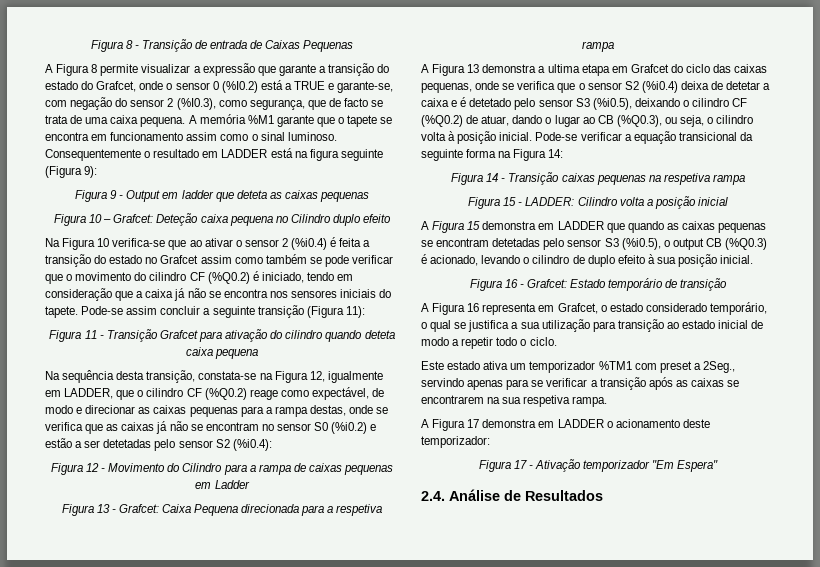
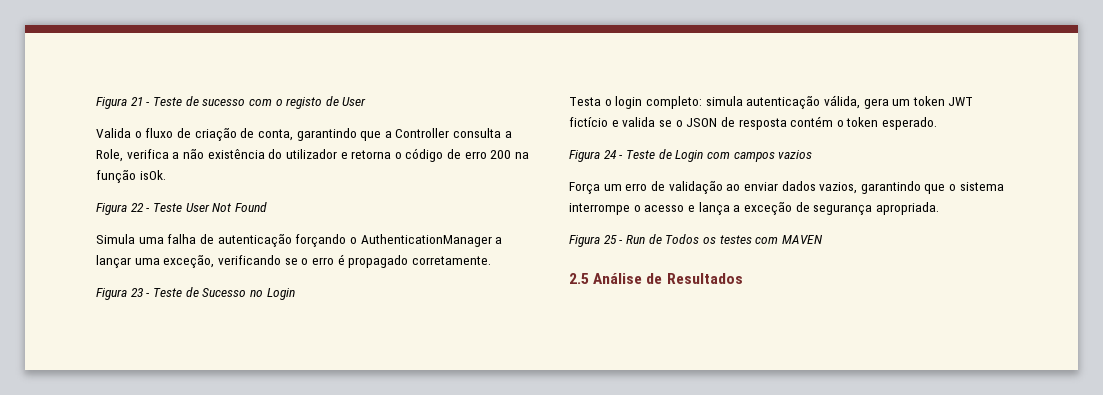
[90,39,354,52] [45,63,390,76] [45,80,394,93] [45,97,384,110] [45,114,393,127] [45,132,337,141] [45,148,383,161] [45,166,98,178] [74,190,370,202] [53,213,392,226] [45,237,371,250] [45,254,394,267] [45,271,354,284] [45,288,392,301] [45,305,365,318] [49,329,395,342] [185,347,259,359] [45,370,383,383] [45,387,385,400] [45,405,389,417] [45,421,377,434] [45,438,272,451] [50,463,394,475] [195,480,250,489] [61,504,383,516] [582,41,614,52] [421,64,768,76] [421,81,771,93] [421,97,748,110] [421,115,754,127] [421,131,753,144] [421,149,564,161] [451,172,745,185] [468,196,728,209] [421,221,767,233] [421,238,768,250] [421,254,754,267] [469,278,728,291] [421,302,767,315] [421,319,764,332] [421,337,557,349] [421,361,735,373] [421,377,740,390] [421,395,608,407] [421,419,710,431] [421,436,490,448] [478,459,719,472] [421,491,445,501] Figura 8 - Transição de entrada de Caixas Pequenas // A Figura 8 permite visualizar a expressão que garante a transição do estado do Grafcet, onde o sensor 0 (%I0.2) está a TRUE e garante-se, com negação do sensor 2 (%I0.3), como segurança, que de facto se trata de uma caixa pequena. A memória %M1 garante que o tapete se encontra em funcionamento assim como o sinal luminoso. Consequentemente o resultado em LADDER está na figura seguinte (Figura 9): // Figura 9 - Output em ladder que deteta as caixas pequenas // Figura 10 – Grafcet: Deteção caixa pequena no Cilindro duplo efeito // Na Figura 10 verifica-se que ao ativar o sensor 2 (%i0.4) é feita a transição do estado no Grafcet assim como também se pode verificar que o movimento do cilindro CF (%Q0.2) é iniciado, tendo em consideração que a caixa já não se encontra nos sensores iniciais do tapete. Pode-se assim concluir a seguinte transição (Figura 11): // Figura 11 - Transição Grafcet para ativação do cilindro quando deteta caixa pequena // Na sequência desta transição, constata-se na Figura 12, igualmente em LADDER, que o cilindro CF (%Q0.2) reage como expectável, de modo e direcionar as caixas pequenas para a rampa destas, onde se verifica que as caixas já não se encontram no sensor S0 (%i0.2) e estão a ser detetadas pelo sensor S2 (%i0.4): // Figura 12 - Movimento do Cilindro para a rampa de caixas pequenas em Ladder // Figura 13 - Grafcet: Caixa Pequena direcionada para a respetiva rampa // A Figura 13 demonstra a ultima etapa em Grafcet do ciclo das caixas pequenas, onde se verifica que o sensor S2 (%i0.4) deixa de detetar a caixa e é detetado pelo sensor S3 (%i0.5), deixando o cilindro CF (%Q0.2) de atuar, dando o lugar ao CB (%Q0.3), ou seja, o cilindro volta à posição inicial. Pode-se verificar a equação transicional da seguinte forma na Figura 14: // Figura 14 - Transição caixas pequenas na respetiva rampa // Figura 15 - LADDER: Cilindro volta a posição inicial // A Figura 15 demonstra em LADDER que quando as caixas pequenas se encontram detetadas pelo sensor S3 (%i0.5), o output CB (%Q0.3) é acionado, levando o cilindro de duplo efeito à sua posição inicial. // Figura 16 - Grafcet: Estado temporário de transição // A Figura 16 representa em Grafcet, o estado considerado temporário, o qual se justifica a sua utilização para transição ao estado inicial de modo a repetir todo o ciclo. // Este estado ativa um temporizador %TM1 com preset a 2Seg., servindo apenas para se verificar a transição após as caixas se encontrarem na sua respetiva rampa. // A Figura 17 demonstra em LADDER o acionamento deste temporizador: // Figura 17 - Ativação temporizador "Em Espera" // 2.4. -> [96,96,367,109] [96,127,512,141] [96,148,530,162] [96,169,166,183] [96,202,267,215] [96,233,503,247] [96,254,491,268] [96,287,295,300] [569,95,974,109] [569,116,938,130] [569,149,813,162] [569,180,1004,194] [569,201,939,215] [569,234,823,247] [569,273,589,284] Figura 21 - Teste de sucesso com o registo de User // Valida o fluxo de criação de conta, garantindo que a Controller consulta a Role, verifica a não existência do utilizador e retorna o código de erro 200 na função isOk. // Figura 22 - Teste User Not Found // Simula uma falha de autenticação forçando o AuthenticationManager a lançar uma exceção, verificando se o erro é propagado corretamente. // Figura 23 - Teste de Sucesso no Login // Testa o login completo: simula autenticação válida, gera um token JWT fictício e valida se o JSON de resposta contém o token esperado. // Figura 24 - Teste de Login com campos vazios // Força um erro de validação ao enviar dados vazios, garantindo que o sistema interrompe o acesso e lança a exceção de segurança apropriada. // Figura 25 - Run de Todos os testes com MAVEN // 2.5

